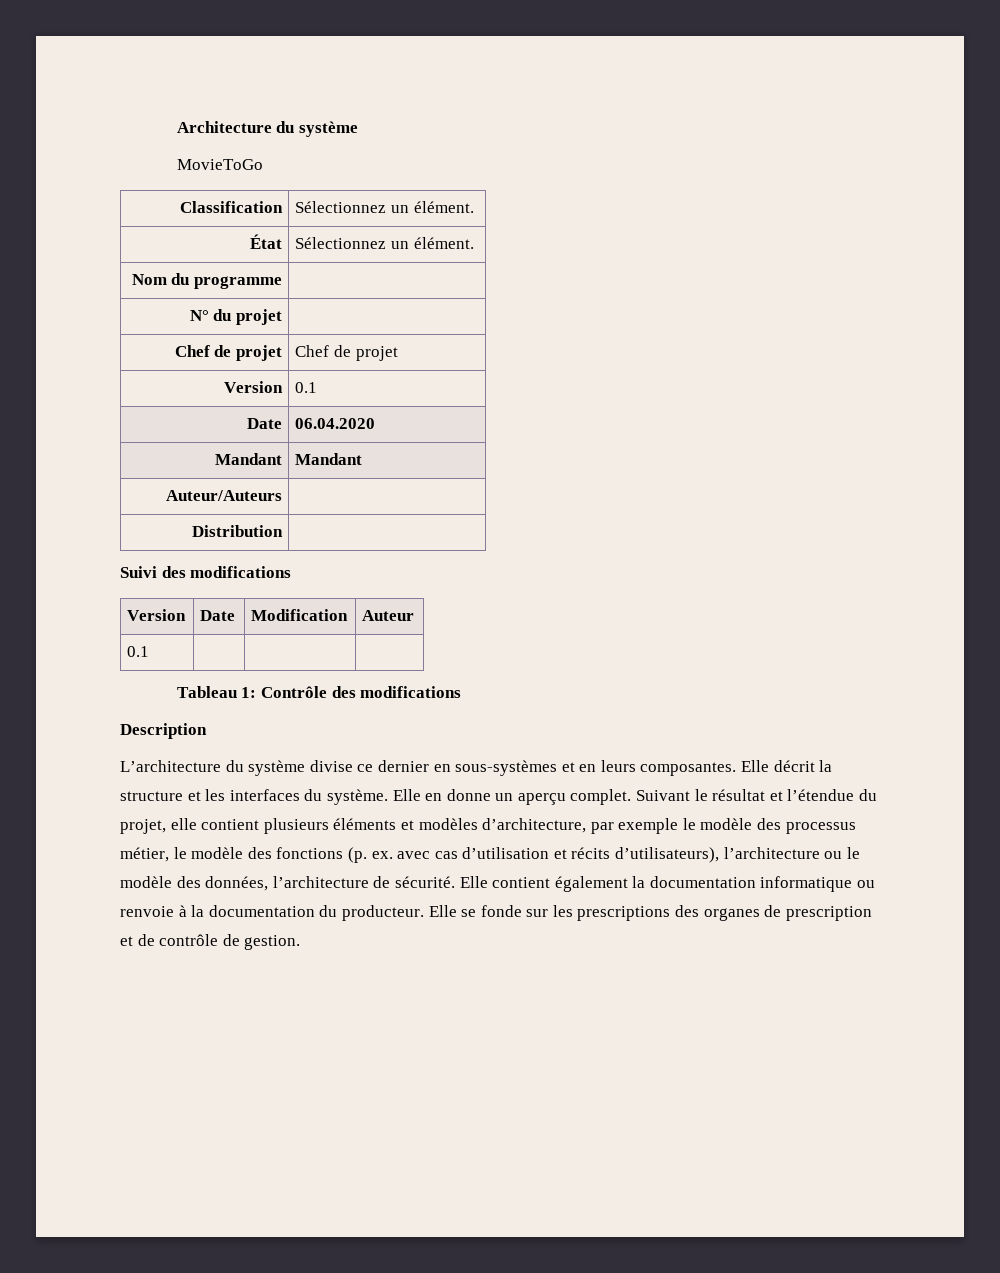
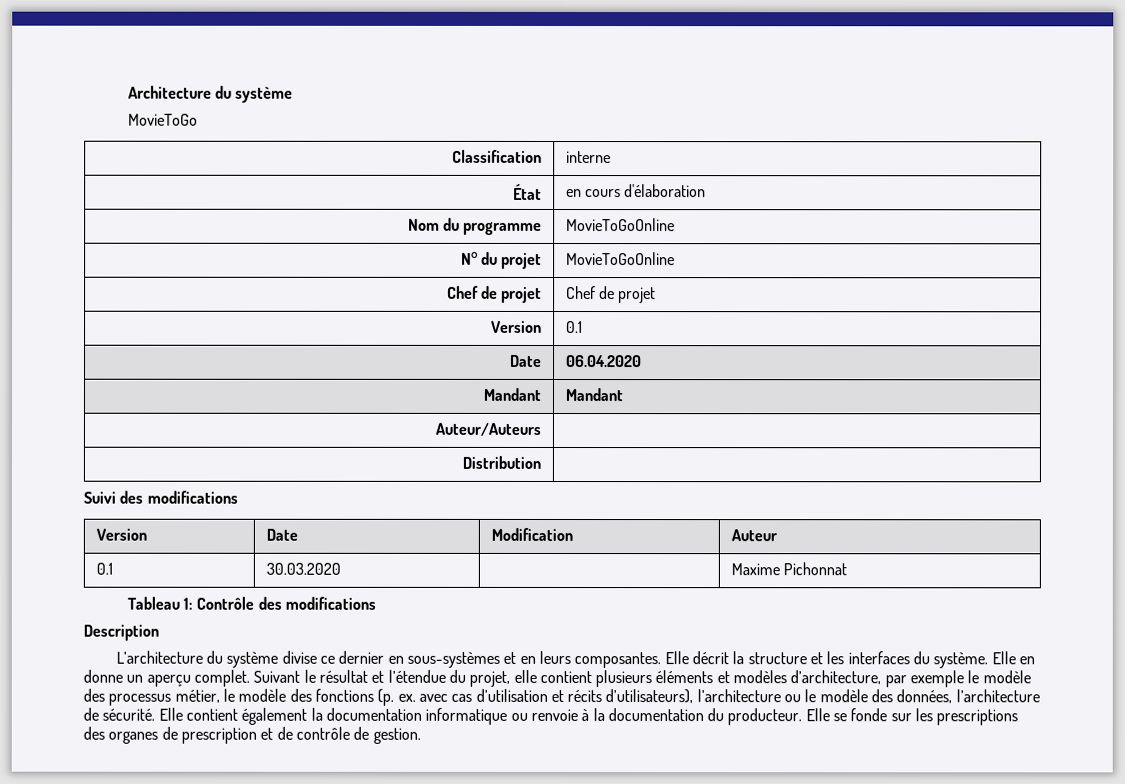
[295,201,474,213] [249,234,282,249] [295,237,474,249] Sélectionnez un élément. // État | Sélectionnez un élément. -> [565,151,611,164] [513,183,543,200] [565,184,707,198] interne // État | en cours d'élaboration
(282, 282) none -> [565,218,675,232] MovieToGoOnline
(282, 317) none -> [565,252,675,266] MovieToGoOnline
(150, 651) | | -> [265,562,341,575] [730,562,848,576] 30.03.2020 | | Maxime Pichonnat

